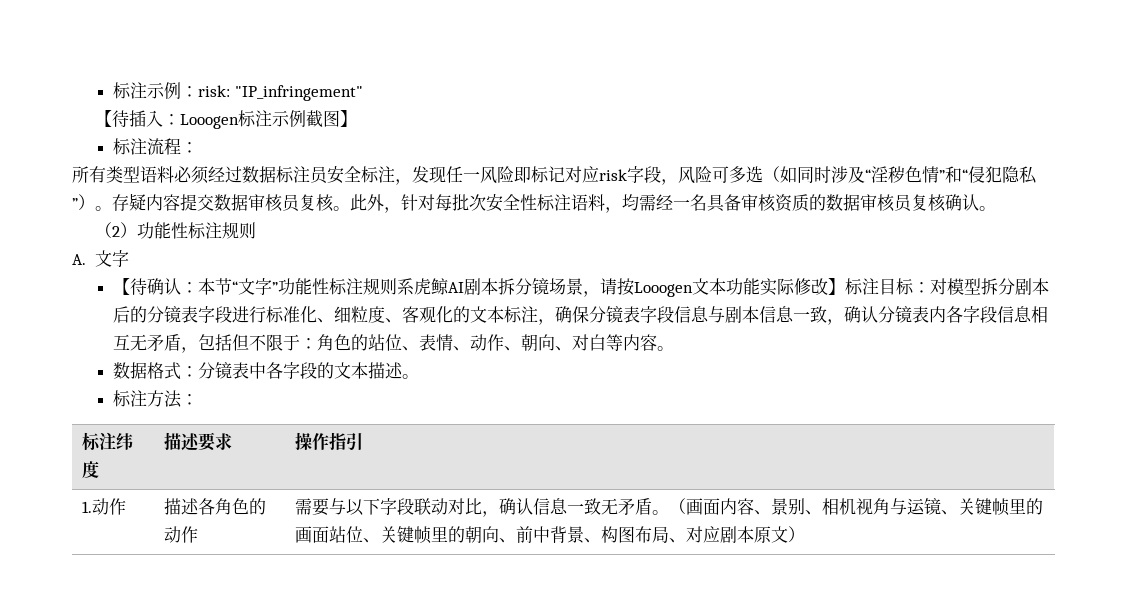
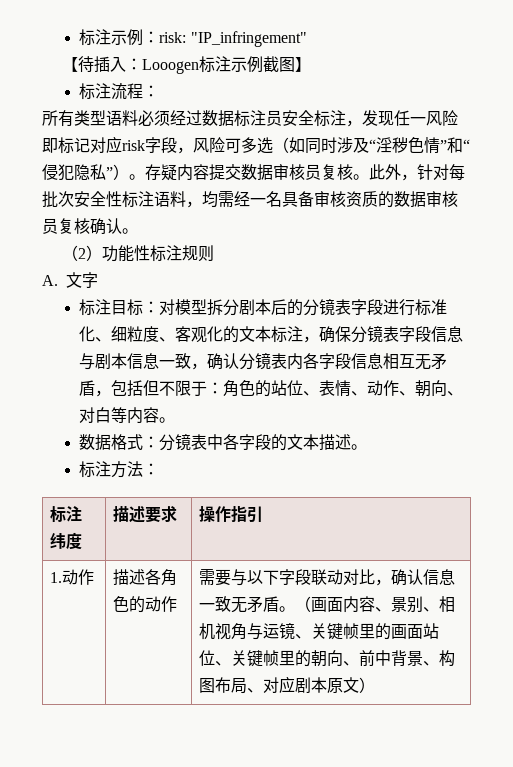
[113,277,846,297] 【待确认：本节“文字”功能性标注规则系虎鲸AI剧本拆分镜场景，请按Looogen文本功能实际修改】 -> (98, 280) none

